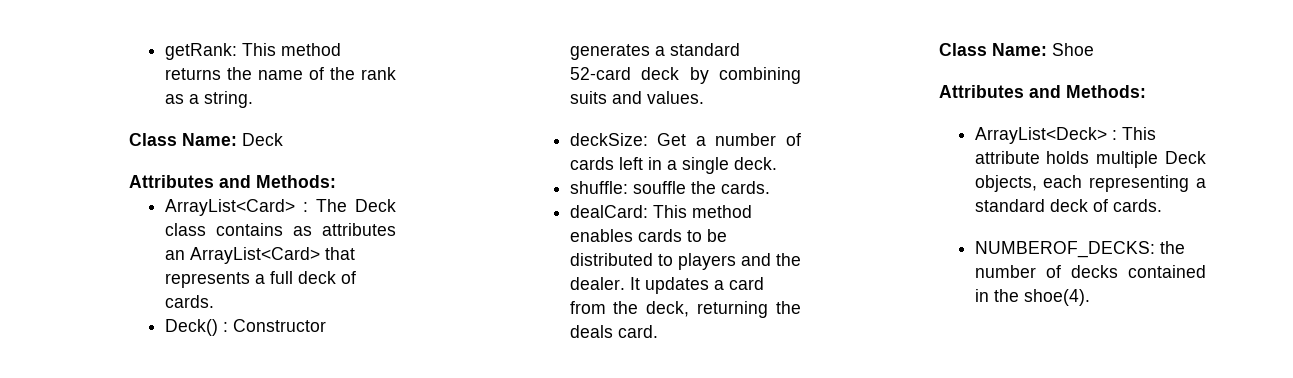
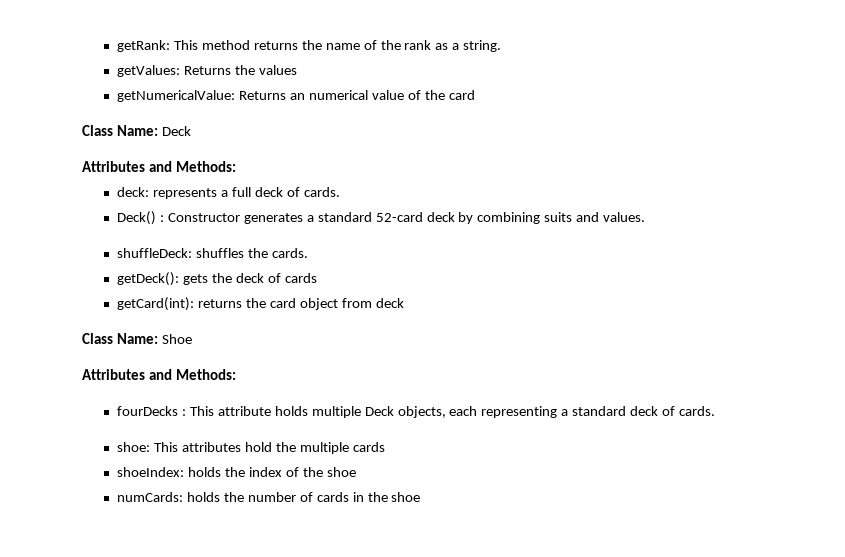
(253, 99) none -> [117,65,297,77] [117,90,475,102] // getValues: Returns the values // getNumericalValue: Returns an numerical value of the card
[164,199,396,216] [164,223,396,236] [164,247,355,264] ArrayList<Card> : The Deck class contains as attributes an ArrayList<Card> that -> [117,187,150,197] deck:
[569,133,801,146] [569,157,777,174] [569,181,770,194] [569,205,752,218] [569,229,727,242] [569,253,801,270] [569,277,764,294] [569,301,801,318] [569,325,658,338] deckSize: Get a number of cards left in a single deck. // shuffle: souffle the cards. // dealCard: This method enables cards to be distributed to players and the dealer. It updates a card from the deck, returning the deals card. -> [117,248,308,258] [117,272,317,286] [117,297,404,311] shuffleDeck: shuffles the cards. // getDeck(): gets the deck of cards // getCard(int): returns the card object from deck
[974,127,1107,144] ArrayList<Deck> -> [117,406,179,416] fourDecks
[974,241,1155,258] NUMBEROF_DECKS: -> [117,442,385,454] [117,467,356,477] [117,492,221,502] shoe: This attributes hold the multiple cards // shoeIndex: holds the index of the shoe // numCards: holds
[1070,265,1206,278] decks contained -> [316,492,349,502] cards
[1023,289,1090,306] shoe(4). -> [391,492,421,502] shoe

